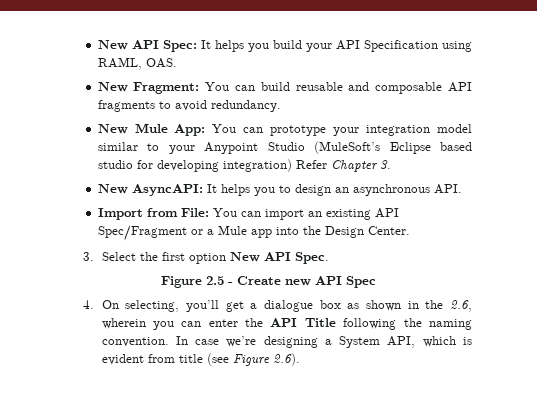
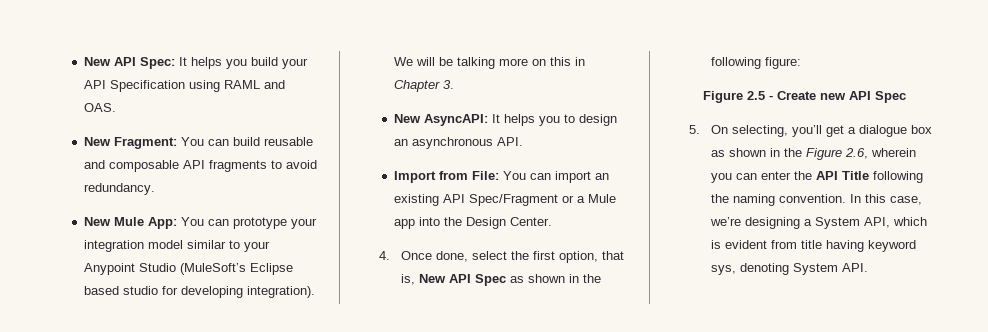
[97,57,142,70] RAML, -> [223,80,285,89] RAML and
[222,159,327,172] integration) Refer -> [246,286,315,298] [393,57,585,69] integration). We will be talking more on this in
[83,252,329,264] 3. Select the first option New API Spec. -> [379,251,624,263] [400,274,601,286] [710,57,801,69] 4. Once done, select the first option, that is, New API Spec as shown in the following figure:
[83,300,95,309] 4. -> [689,125,701,134] 5.
(444, 304) none -> [805,148,842,160] Figure
[195,339,220,345] case -> [864,194,922,205] this case,
[206,353,300,366] (see Figure 2.6). -> [825,240,916,252] [710,263,868,275] having keyword sys, denoting System API.

